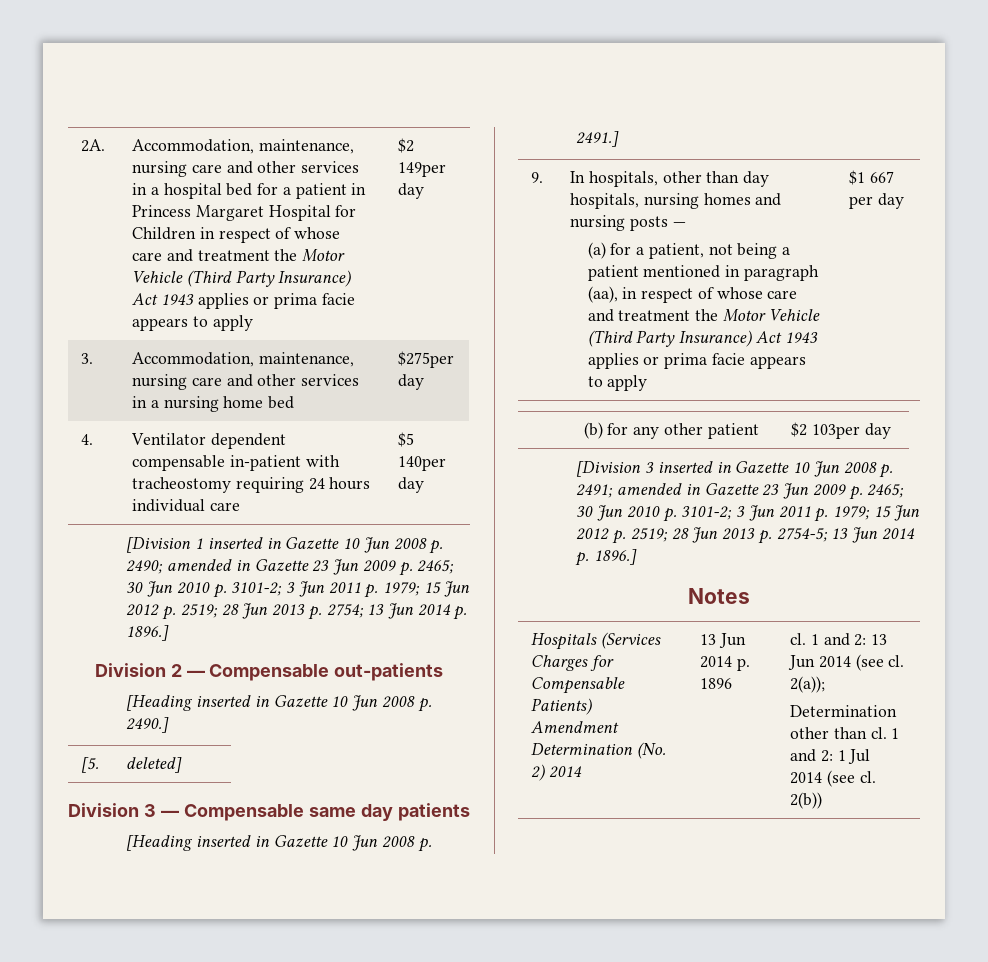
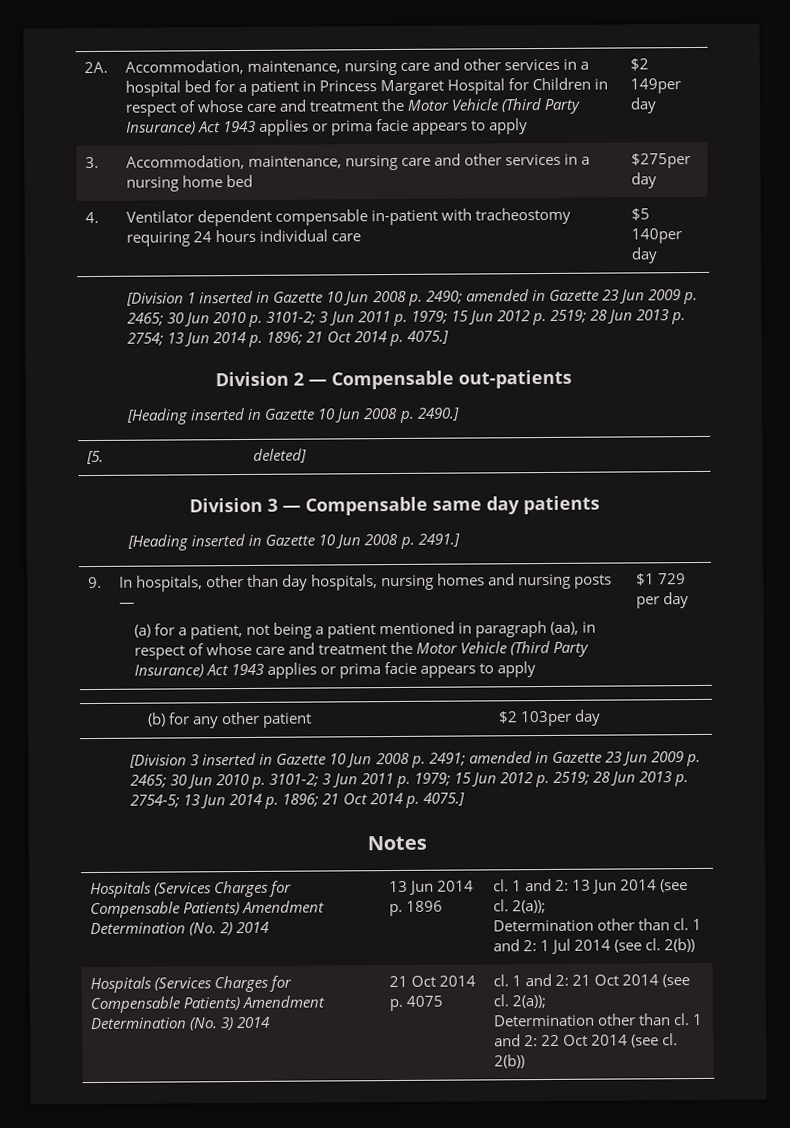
[126,625,170,641] 1896.] -> [266,330,449,347] 1896; 21 Oct 2014 p. 4075.]
[869,171,894,183] 667 -> [657,573,686,585] 729
[594,549,638,565] 1896.] -> [282,792,465,808] 1896; 21 Oct 2014 p. 4075.]
(823, 800) none -> [89,975,292,994] [89,995,325,1014] [90,1016,271,1031] [388,975,476,988] [388,995,443,1012] [492,973,690,988] [492,994,546,1009] [492,1013,703,1027] [493,1033,678,1048] [493,1054,525,1069] // Hospitals (Services Charges for Compensable Patients) Amendment Determination (No. 3) 2014 | 21 Oct 2014 p. 4075 | cl. 1 and 2: 21 Oct 2014 (see cl. 2(a)); // Determination other than cl. 1 and 2: 22 Oct 2014 (see cl. 2(b))

